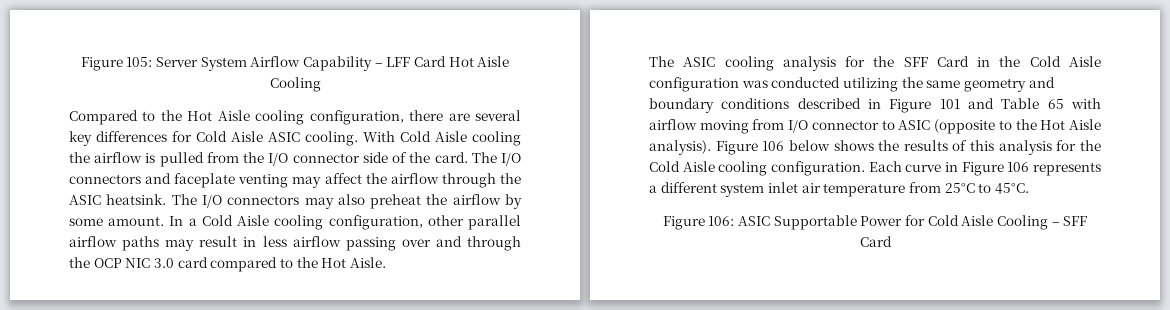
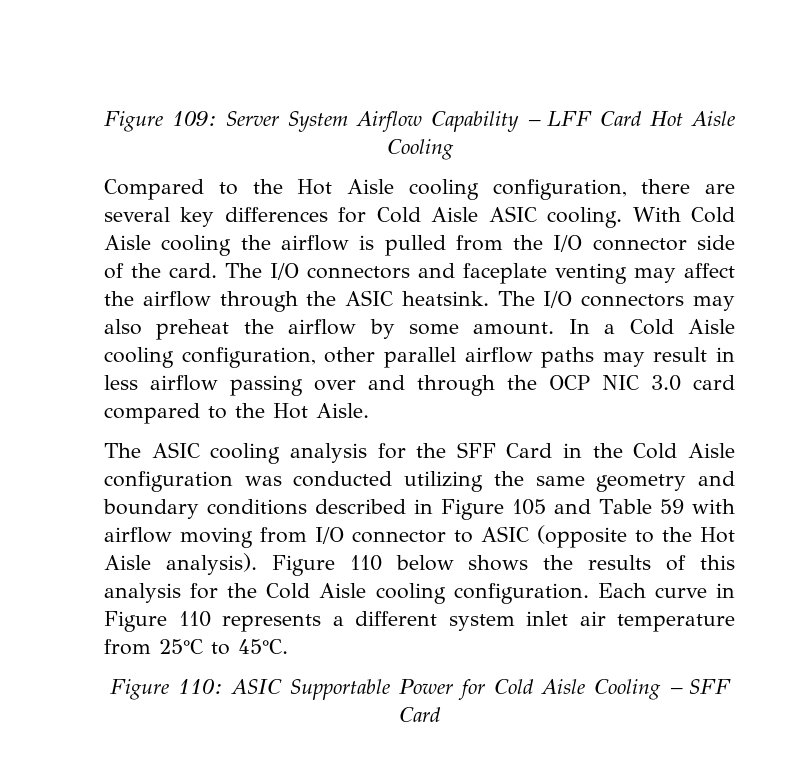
[80,57,153,71] Figure 105: -> [104,111,217,132] Figure 109:
[939,99,960,109] 101 -> [512,499,547,515] 105
[1047,99,1064,109] 65 -> [659,499,684,514] 59
[762,141,785,151] 106 -> [349,555,382,571] 110
[1007,162,1030,172] 106 -> [178,611,211,627] 110
[708,216,735,226] 106: -> [177,679,223,694] 110:

